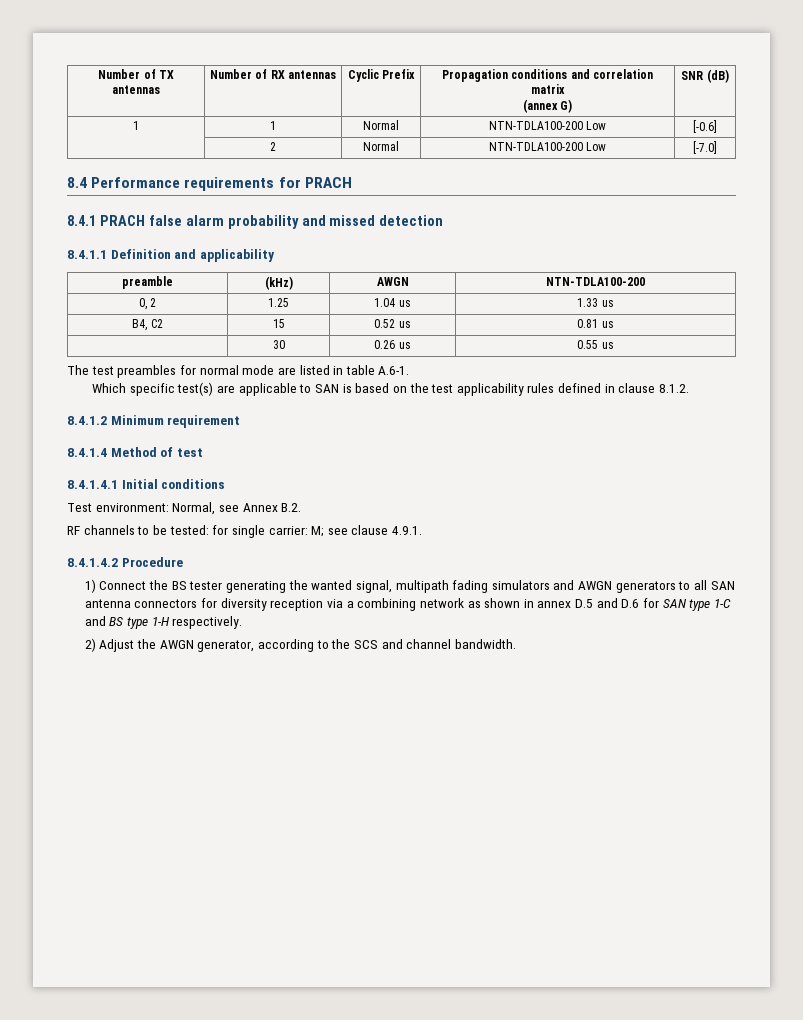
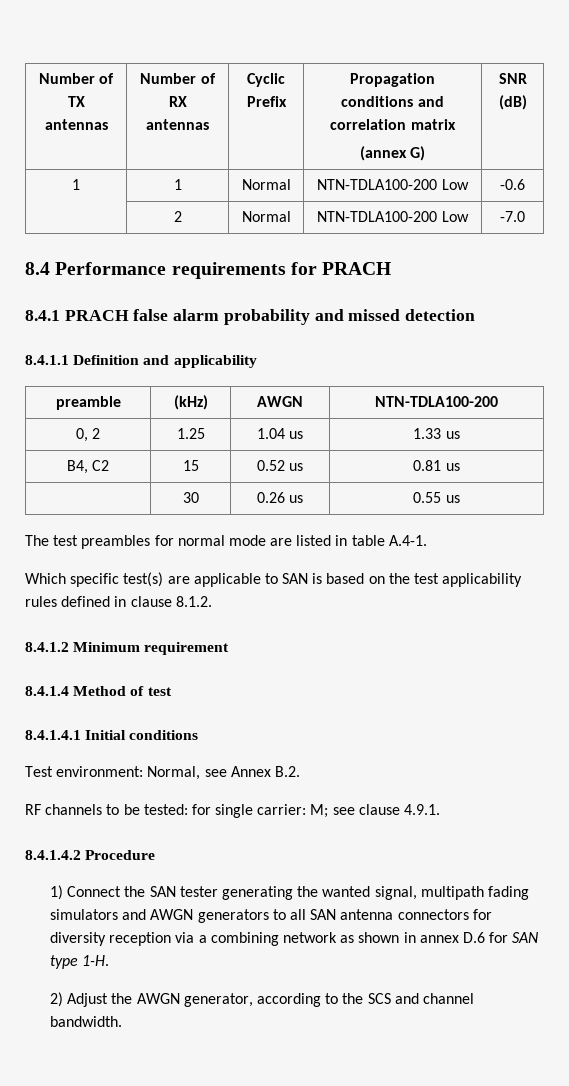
[693,120,717,133] [-0.6] -> [500,179,525,190] -0.6
[693,141,717,154] [-7.0] -> [500,211,525,222] -7.0
[378,366,410,375] A.6-1. -> [388,535,427,546] A.4-1.
[171,581,187,590] BS -> [149,886,176,897] SAN
[575,598,618,608] D.5 and -> (459, 939) none
[713,599,731,608] [84,616,243,629] 1-C and BS type 1-H respectively. -> [82,955,110,966] 1-H.

